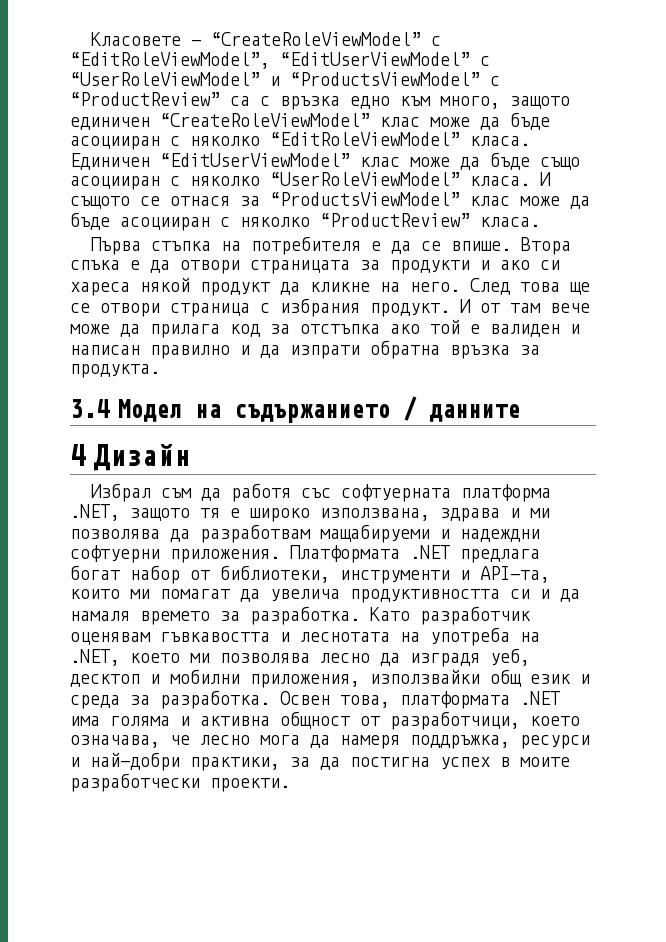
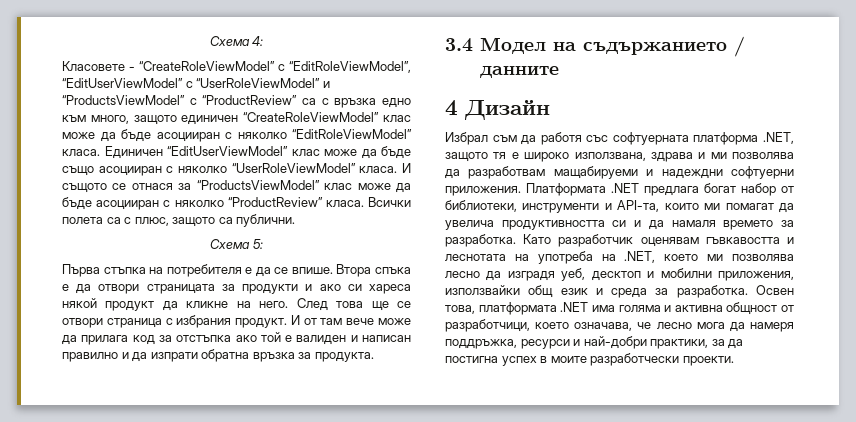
(91, 39) none -> [209,36,264,46] Схема 4: //
(540, 222) none -> [368,197,411,207] [62,214,296,227] [210,239,263,249] Всички полета са с плюс, защото са публични. // Схема 5:

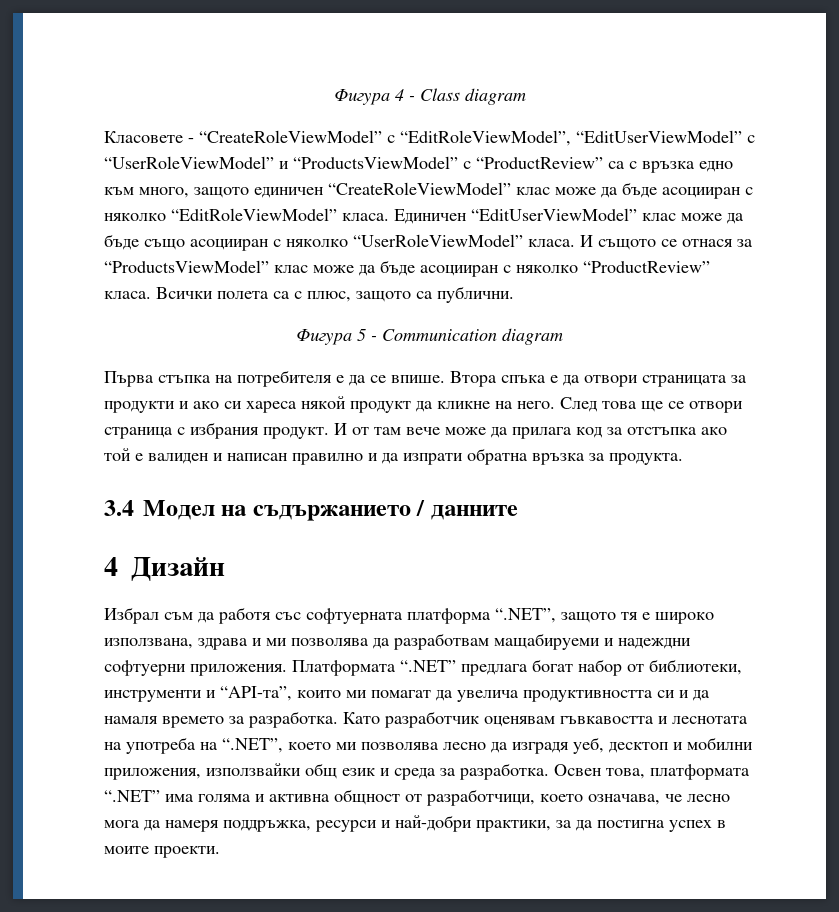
[209,36,264,46] Схема 4: -> [333,88,526,105] Фигура 4 - Class diagram
[210,239,263,249] Схема 5: -> [296,328,563,345] Фигура 5 - Communication diagram
[763,132,794,144] .NET, -> [495,608,556,623] “.NET”,
[611,183,639,193] .NET -> [400,660,456,672] “.NET”
[617,200,660,212] API-та, -> [220,686,292,701] “API-та”,
[624,251,656,263] .NET, -> [222,738,283,753] “.NET”,
[560,302,589,312] .NET -> [104,790,160,802] “.NET”
[590,353,680,366] разработчески -> (149, 850) none

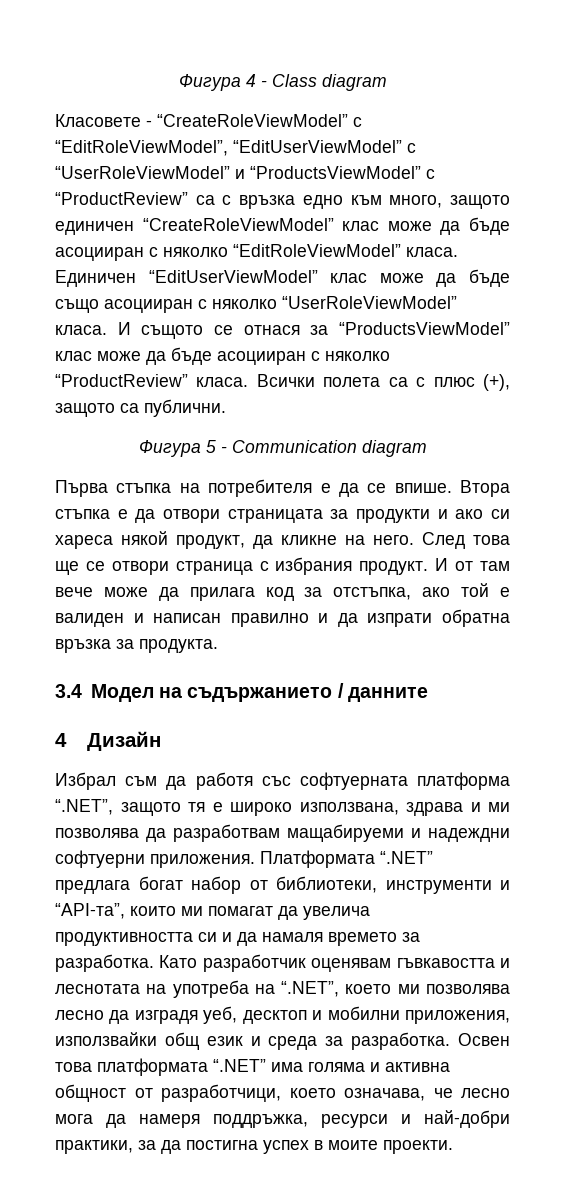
[307,291,351,302] плюс, -> [433,374,511,391] плюс (+),
[501,375,546,383] спъка -> [55,509,110,519] стъпка
[350,401,411,413] продукт -> [176,535,245,549] продукт,
[627,427,697,435] отстъпка -> [333,587,412,600] отстъпка,
[606,768,645,779] това, -> [55,1062,92,1072] това

